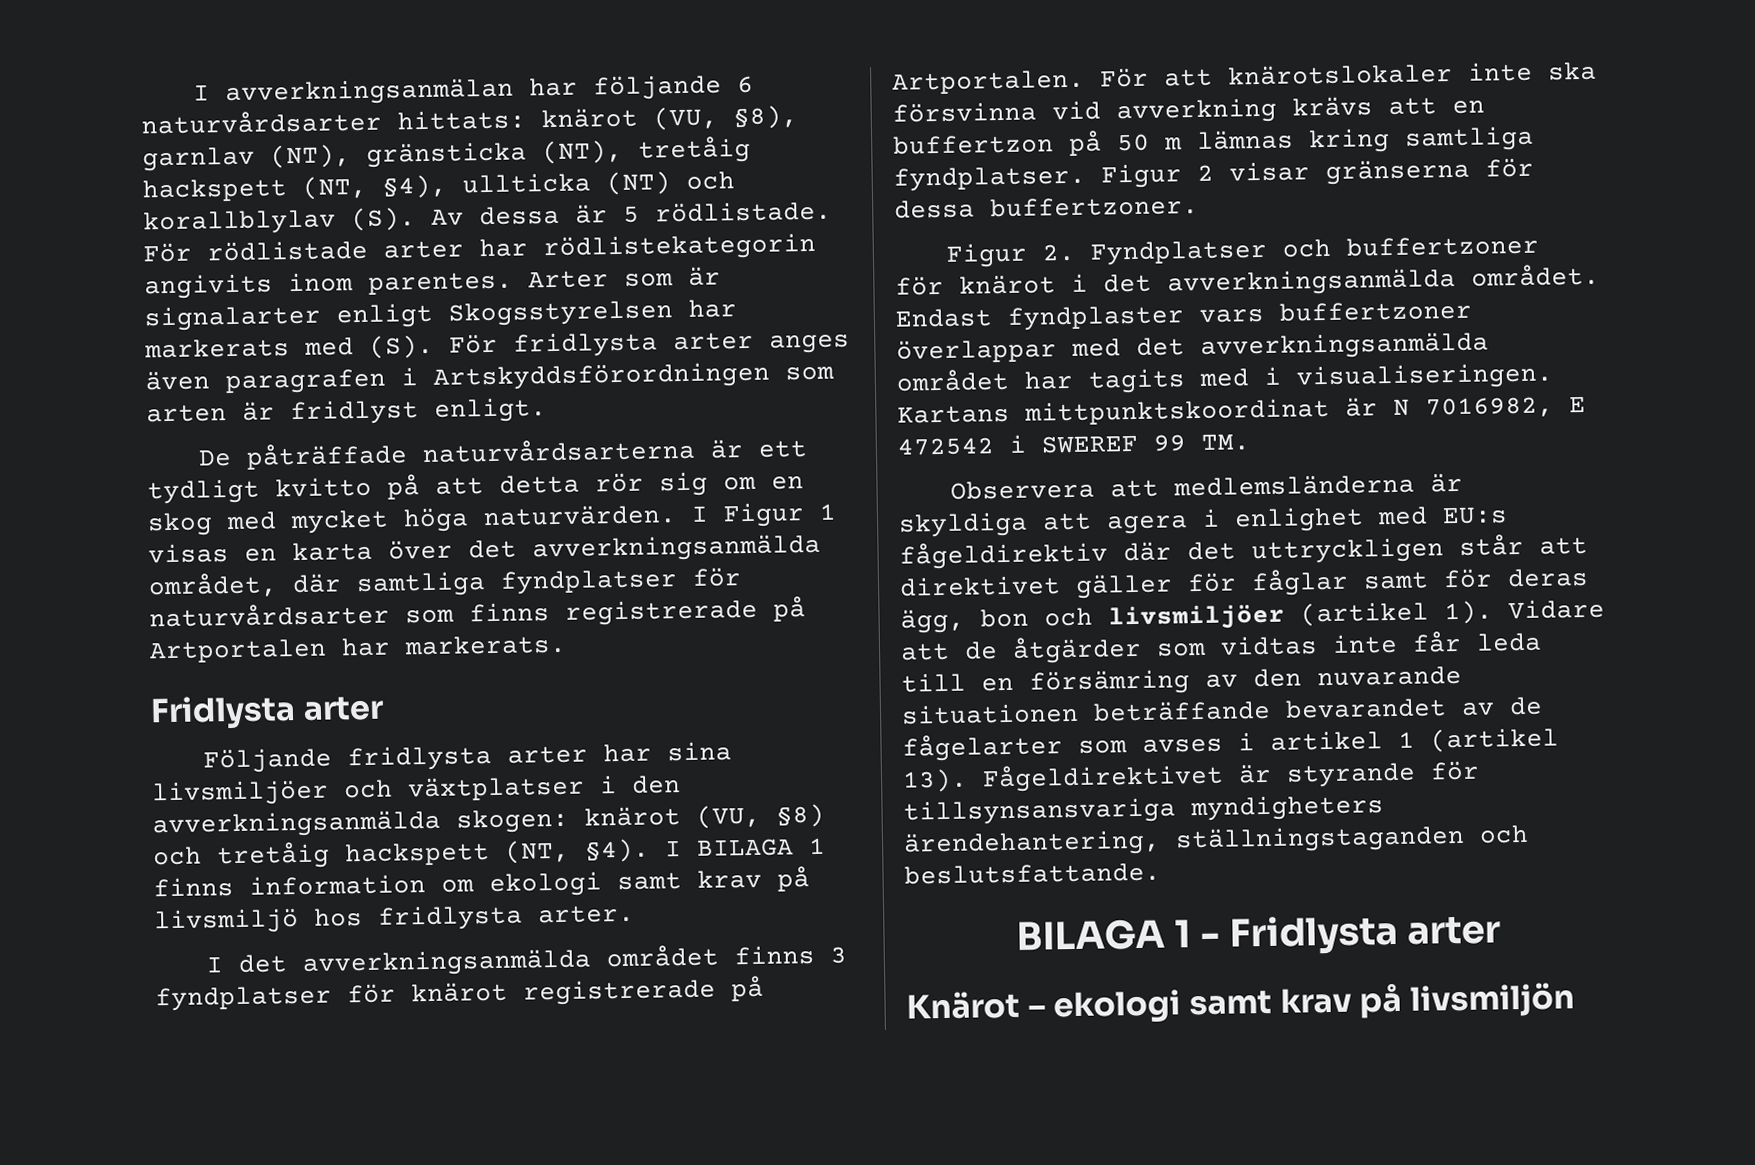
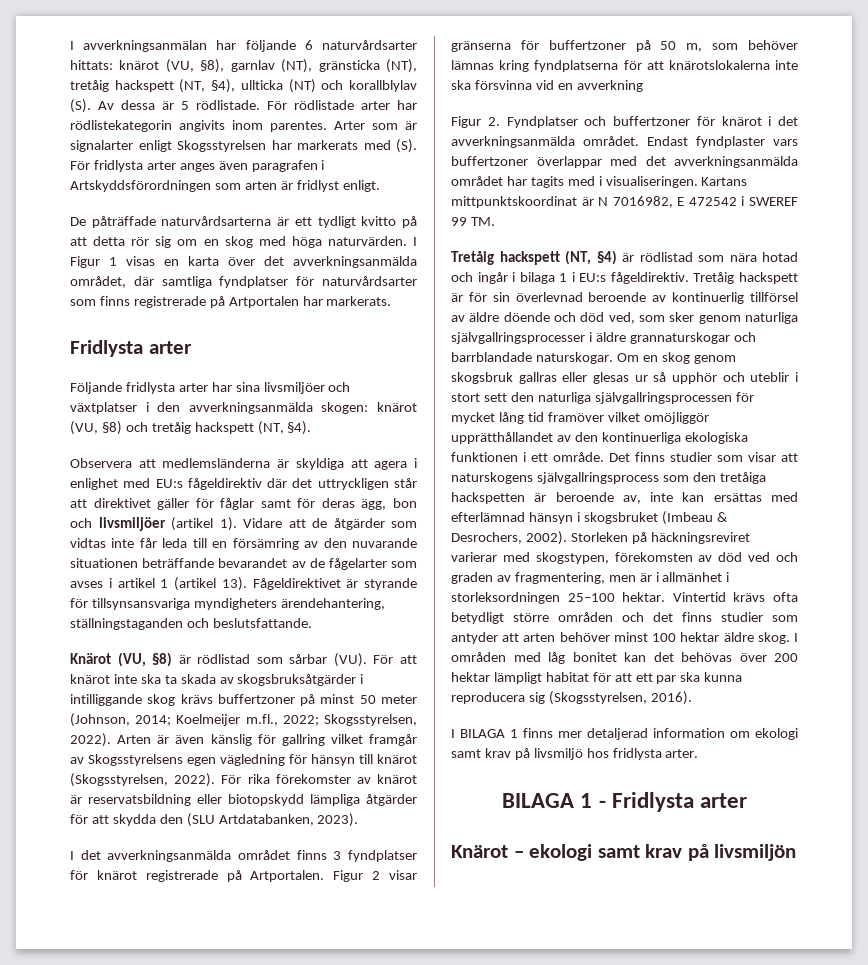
[290,509,389,535] mycket -> (286, 241) none
[664,837,826,857] [153,866,810,898] [154,904,635,935] [206,944,848,977] [155,975,764,1012] [892,61,1597,95] [892,96,1485,125] [893,125,1534,156] [893,157,1534,192] [894,195,1199,219] [946,235,1540,268] [895,263,1600,297] [895,300,1472,331] [896,331,1489,364] [896,362,1554,394] [897,395,1586,426] [897,433,1250,456] I BILAGA 1 finns information om ekologi samt krav på livsmiljö hos fridlysta arter. // I det avverkningsanmälda området finns 3 fyndplatser för knärot registrerade på Artportalen. För att knärotslokaler inte ska försvinna vid avverkning krävs att en buffertzon på 50 m lämnas kring samtliga fyndplatser. Figur 2 visar gränserna för dessa buffertzoner. // Figur 2. Fyndplatser och buffertzoner för knärot i det avverkningsanmälda området. Endast fyndplaster vars buffertzoner överlappar med det avverkningsanmälda området har tagits med i visualiseringen. Kartans mittpunktskoordinat är N 7016982, E 472542 i SWEREF 99 TM. -> (312, 428) none
(1161, 873) none -> [70,652,417,667] [70,674,364,686] [70,694,417,706] [70,713,417,727] [70,733,417,747] [70,754,417,766] [70,773,417,787] [70,794,417,806] [70,813,359,827] [70,850,417,862] [70,870,417,882] [451,40,798,52] [451,60,798,72] [451,80,643,92] [451,116,798,128] [451,136,798,148] [451,156,798,168] [451,176,748,188] [451,196,798,208] [451,217,495,226] [451,250,798,265] [451,272,798,284] [451,292,798,304] [451,312,798,324] [451,332,756,344] [451,352,736,364] [451,372,798,384] [451,392,754,404] [451,412,709,424] [451,432,748,444] [451,452,798,462] [451,472,766,484] [451,492,798,504] [451,511,728,525] [451,531,750,545] [451,552,798,564] [451,572,730,584] [451,592,798,604] [451,612,798,624] [451,632,798,644] [451,652,798,664] [451,672,743,684] [451,691,692,705] [451,728,798,740] [451,748,699,760] // Knärot (VU, §8) är rödlistad som sårbar (VU). För att knärot inte ska ta skada av skogsbruksåtgärder i intilliggande skog krävs buffertzoner på minst 50 meter (Johnson, 2014; Koelmeijer m.fl., 2022; Skogsstyrelsen, 2022). Arten är även känslig för gallring vilket framgår av Skogsstyrelsens egen vägledning för hänsyn till knärot (Skogsstyrelsen, 2022). För rika förekomster av knärot är reservatsbildning eller biotopskydd lämpliga åtgärder för att skydda den (SLU Artdatabanken, 2023). // I det avverkningsanmälda området finns 3 fyndplatser för knärot registrerade på Artportalen. Figur 2 visar gränserna för buffertzoner på 50 m, som behöver lämnas kring fyndplatserna för att knärotslokalerna inte ska försvinna vid en avverkning // Figur 2. Fyndplatser och buffertzoner för knärot i det avverkningsanmälda området. Endast fyndplaster vars buffertzoner överlappar med det avverkningsanmälda området har tagits med i visualiseringen. Kartans mittpunktskoordinat är N 7016982, E 472542 i SWEREF 99 TM. // Tretåig hackspett (NT, §4) är rödlistad som nära hotad och ingår i bilaga 1 i EU:s fågeldirektiv. Tretåig hackspett är för sin överlevnad beroende av kontinuerlig tillförsel av äldre döende och död ved, som sker genom naturliga självgallringsprocesser i äldre grannaturskogar och barrblandade naturskogar. Om en skog genom skogsbruk gallras eller glesas ur så upphör och uteblir i stort sett den naturliga självgallringsprocessen för mycket lång tid framöver vilket omöjliggör upprätthållandet av den kontinuerliga ekologiska funktionen i ett område. Det finns studier som visar att naturskogens självgallringsprocess som den tretåiga hackspetten är beroende av, inte kan ersättas med efterlämnad hänsyn i skogsbruket (Imbeau & Desrochers, 2002). Storleken på häckningsreviret varierar med skogstypen, förekomsten av död ved och graden av fragmentering, men är i allmänhet i storleksordningen 25–100 hektar. Vintertid krävs ofta betydligt större områden och det finns studier som antyder att arten behöver minst 100 hektar äldre skog. I områden med låg bonitet kan det behövas över 200 hektar lämpligt habitat för att ett par ska kunna reproducera sig (Skogsstyrelsen, 2016). // I BILAGA 1 finns mer detaljerad information om ekologi samt krav på livsmiljö hos fridlysta arter.

